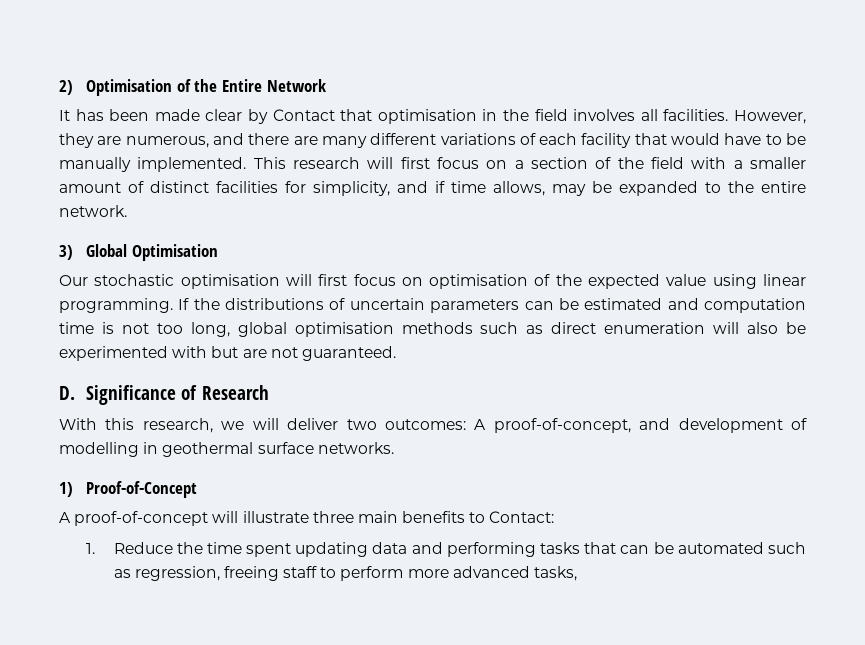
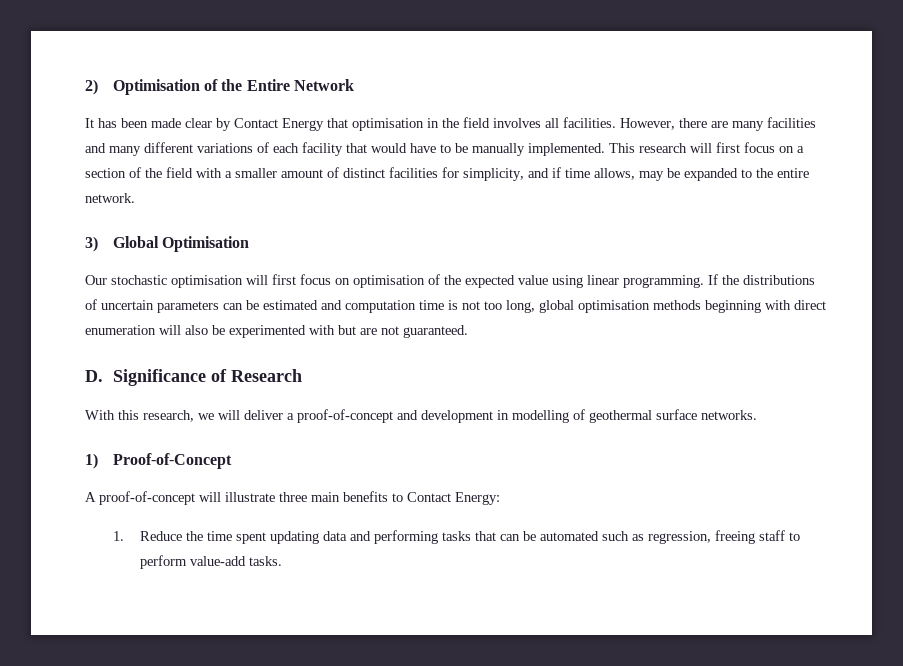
(335, 115) none -> [282,118,324,131] Energy
[59,133,318,148] they are numerous, and there are -> [679,117,816,131] [85,143,106,153] there are many facilities and
[480,322,544,334] such as -> [705,300,791,313] beginning with
[346,418,807,433] [59,442,159,457] two outcomes: A proof-of-concept, and development of modelling in -> [287,409,585,423] a proof-of-concept and development in modelling of
[489,511,555,523] Contact: -> [407,492,500,505] Contact Energy:
[407,566,577,581] more advanced tasks, -> [190,556,283,566] value-add tasks.

